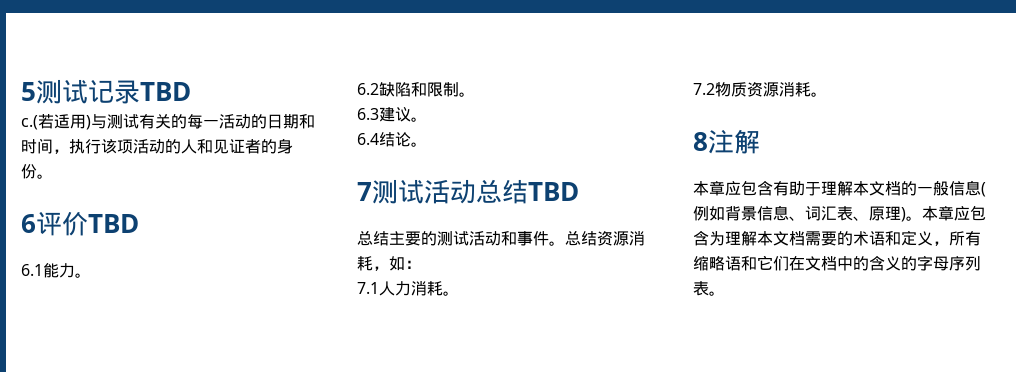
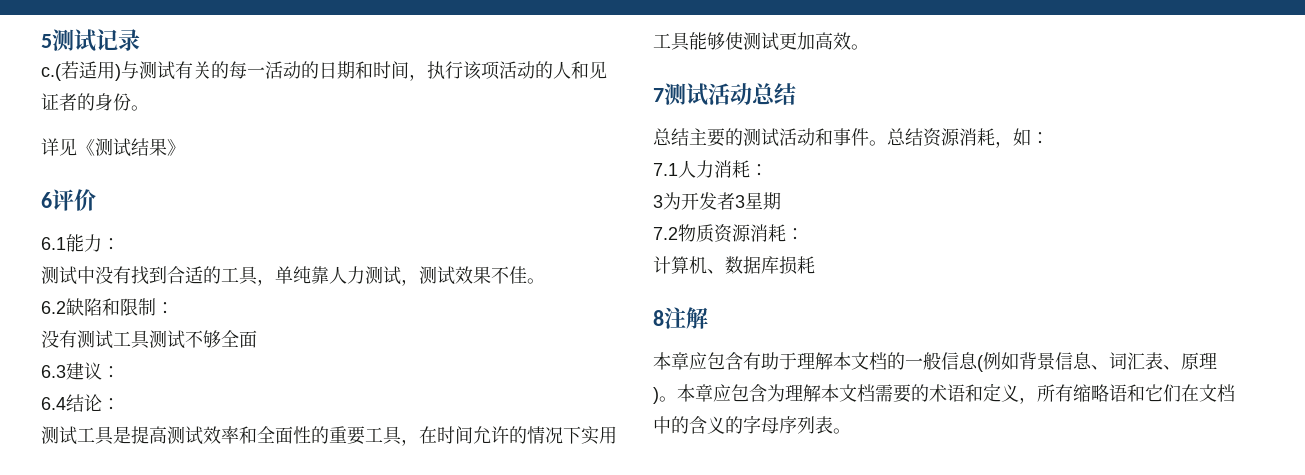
[140,82,191,101] TBD -> (140, 40) none
(53, 176) none -> [41,138,185,157] // 详见《测试结果》
[88,214,139,233] TBD -> (96, 200) none
[75,273,91,278] [357,82,475,97] 。 // 6.2缺陷和限制。 -> [102,238,120,250] [41,266,545,286] [41,298,174,316] [41,330,257,349] ： // 测试中没有找到合适的工具，单纯靠人力测试，测试效果不佳。 // 6.2缺陷和限制： // 没有测试工具测试不够全面
[411,117,427,122] 。 -> [102,366,120,378] ：
(411, 139) none -> [102,398,120,410] [41,426,617,446] [653,32,851,51] ： // 测试工具是提高测试效率和全面性的重要工具，在时间允许的情况下实用工具能够使测试更加高效
[528,182,579,201] TBD -> (796, 94) none
[443,291,459,296] 。 -> [750,164,768,176] [653,192,781,210] ： // 3为开发者3星期
[811,92,827,97] 。 -> [786,228,804,240] [653,256,815,275] ： // 计算机、数据库损耗

